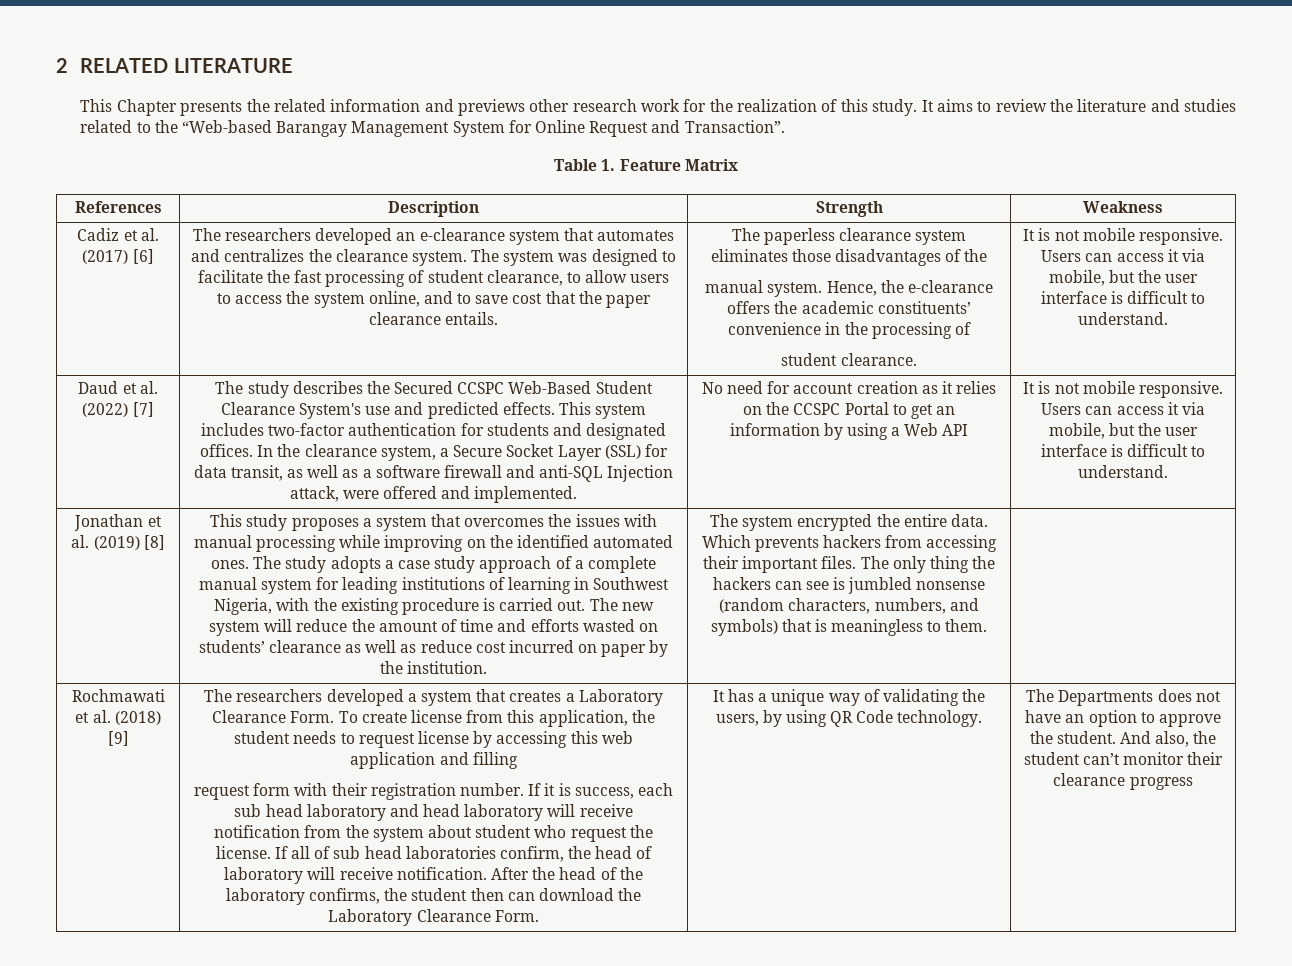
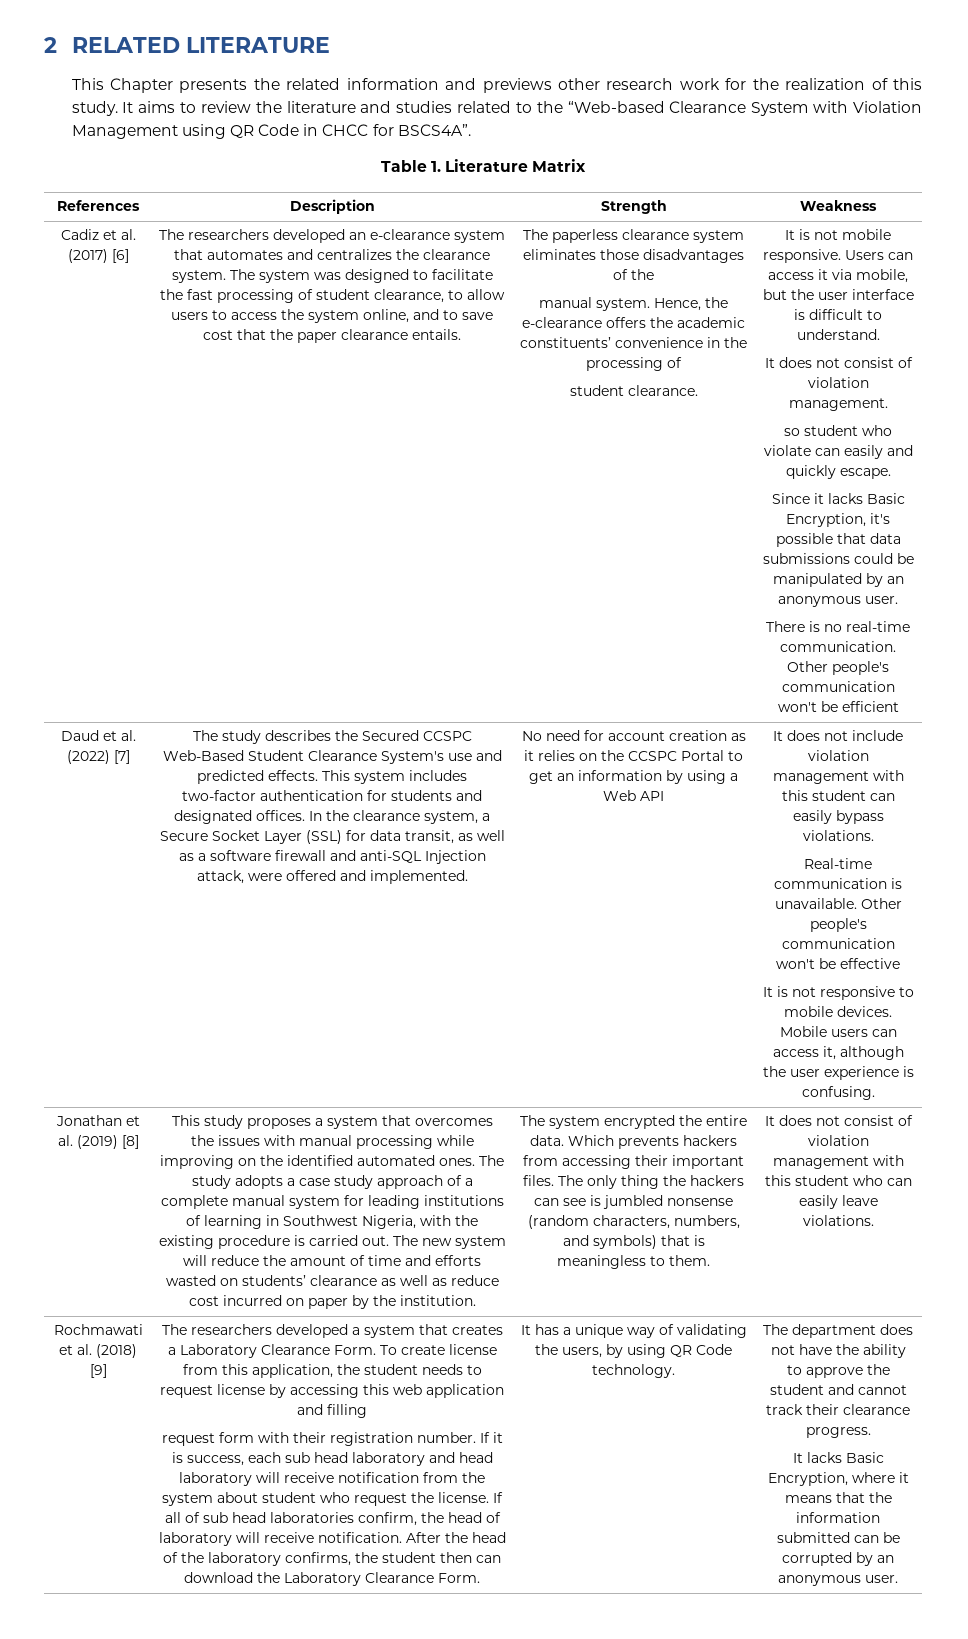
[276,120,785,137] Barangay Management System for Online Request and Transaction”. -> [669,101,922,116] [71,124,471,139] Clearance System with Violation Management using QR Code in CHCC for BSCS4A”.
[619,159,681,171] Feature -> [445,159,529,172] Literature
(1168, 318) none -> [764,357,913,368] [807,377,869,388] [788,398,888,411] [784,425,892,436] [763,445,913,459] [785,465,891,479] [771,493,905,504] [786,513,890,527] [775,533,901,547] [762,553,914,564] [772,573,904,587] [778,596,898,607] [766,621,910,632] [780,641,896,652] [787,661,889,675] [781,681,895,692] [777,701,899,712] // It does not consist of violation management. // so student who violate can easily and quickly escape. // Since it lacks Basic Encryption, it's possible that data submissions could be manipulated by an anonymous user. // There is no real-time communication. Other people's communication won't be efficient
[1038,381,1223,398] [1041,402,1205,415] [1048,423,1199,439] [1040,444,1206,457] [1078,465,1168,478] is not mobile responsive. Users can access it via mobile, but the user interface is difficult to understand. -> [787,730,903,741] [807,750,869,761] [772,770,904,784] [781,790,895,801] [792,810,884,824] [802,830,874,841] [804,858,872,869] [774,878,902,889] [774,898,902,909] [809,918,867,932] [781,938,895,949] [776,958,900,969] [762,986,914,1000] [784,1006,892,1017] [779,1026,897,1037] [772,1046,904,1060] [762,1066,914,1080] [801,1086,875,1100] does not include violation management with this student can easily bypass violations. // Real-time communication is unavailable. Other people's communication won't be effective // It is not responsive to mobile devices. Mobile users can access it, although the user experience is confusing.
(988, 625) none -> [764,1115,913,1126] [807,1135,869,1146] [772,1155,904,1169] [764,1175,912,1186] [798,1195,878,1209] [802,1215,874,1226] It does not consist of violation management with this student who can easily leave violations.
[1058,690,1154,706] Departments -> [792,1324,876,1338] department
[1065,710,1137,727] an option -> [835,1344,906,1358] the ability
[1056,731,1217,747] [1023,752,1224,765] [1053,773,1193,790] student. And also, the student can’t monitor their clearance progress -> [769,1384,907,1395] [766,1404,910,1415] [805,1427,871,1438] [792,1452,884,1463] [767,1472,909,1486] [784,1492,892,1503] [796,1512,880,1523] [776,1532,900,1543] [782,1552,894,1566] [778,1575,898,1586] student and cannot track their clearance progress. // It lacks Basic Encryption, where it means that the information submitted can be corrupted by an anonymous user.

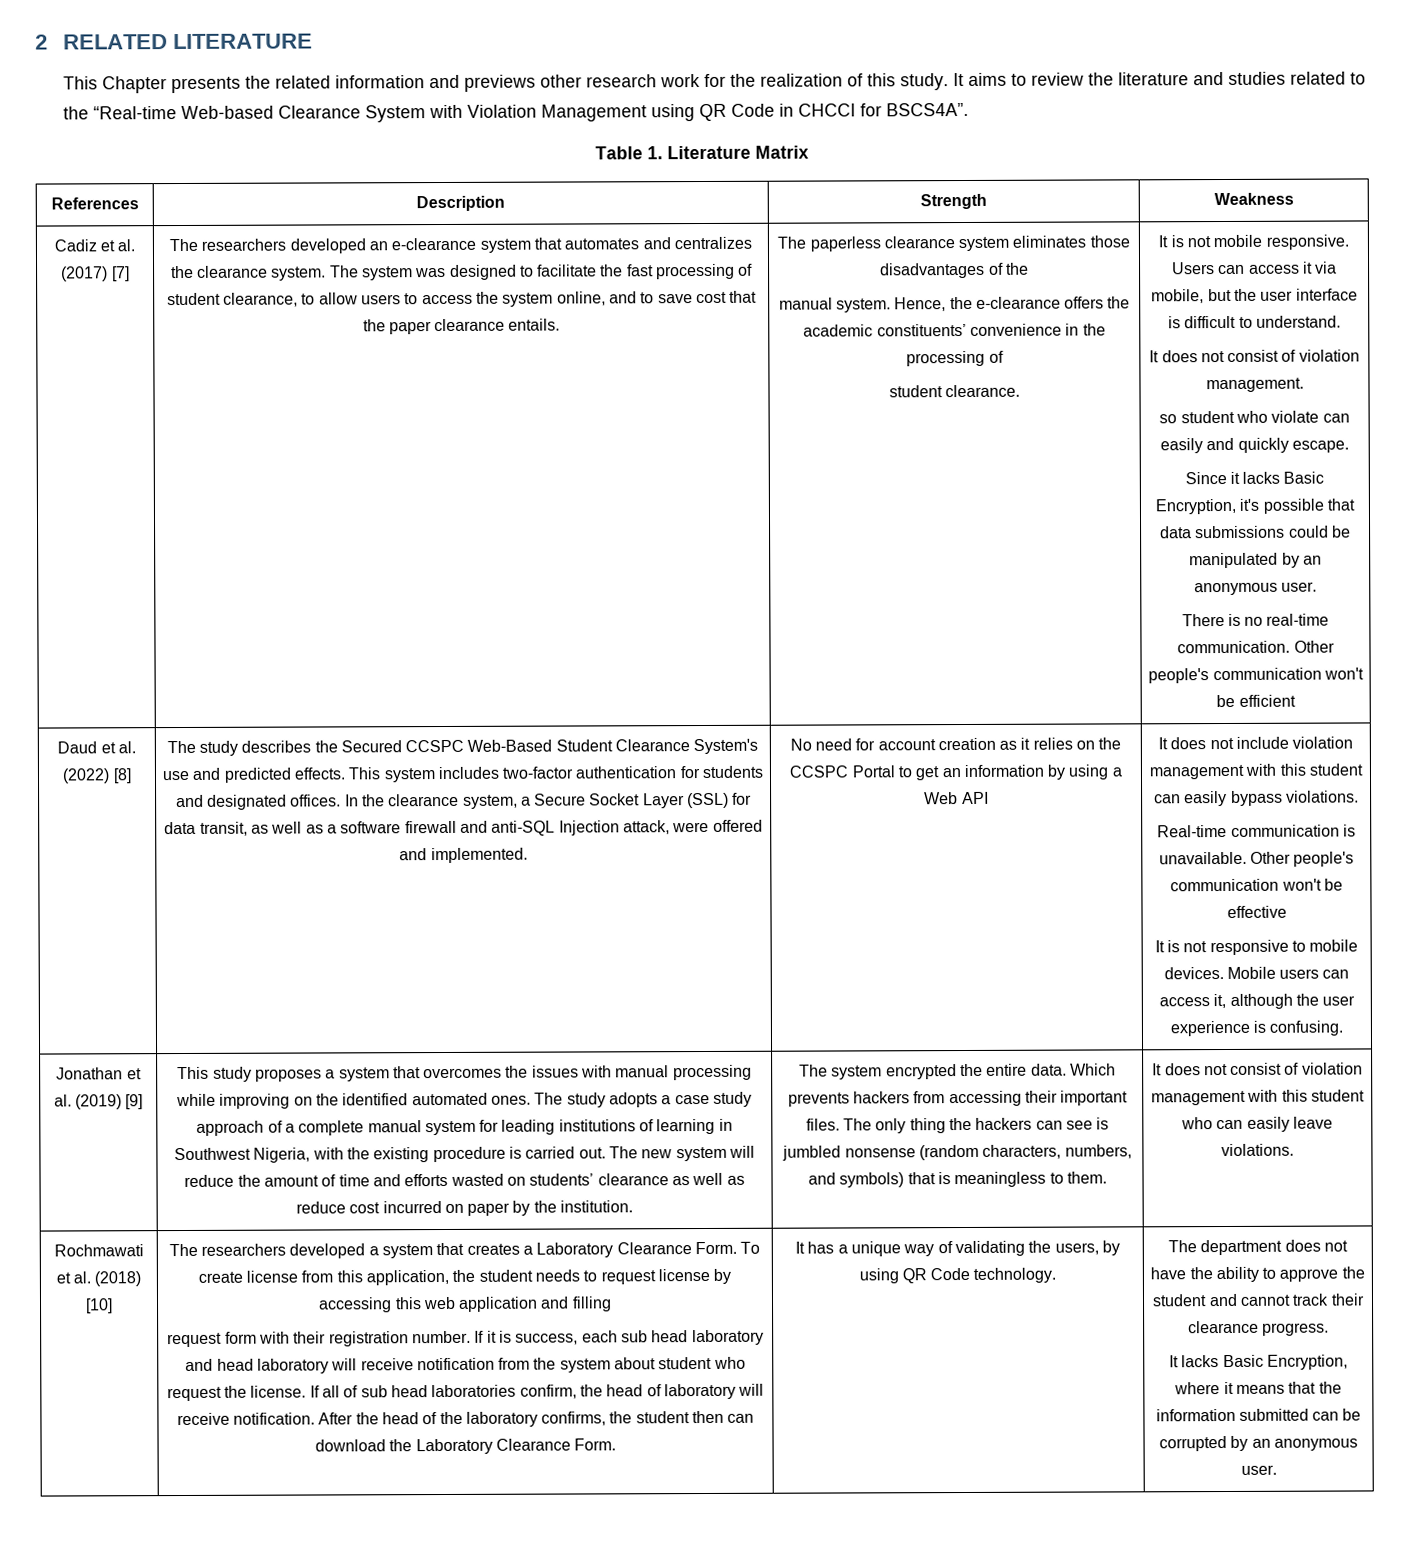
[567,101,665,113] “Web-based -> [92,105,274,120] “Real-time Web-based
[322,124,369,136] CHCC -> [797,103,856,117] CHCCI
[111,249,129,263] [6] -> [111,266,130,282] [7]
[113,750,130,764] [7] -> [112,768,132,784] [8]
[121,1135,139,1149] [8] -> [125,1094,144,1110] [9]
[89,1364,107,1378] [9] -> [85,1298,113,1314] [10]

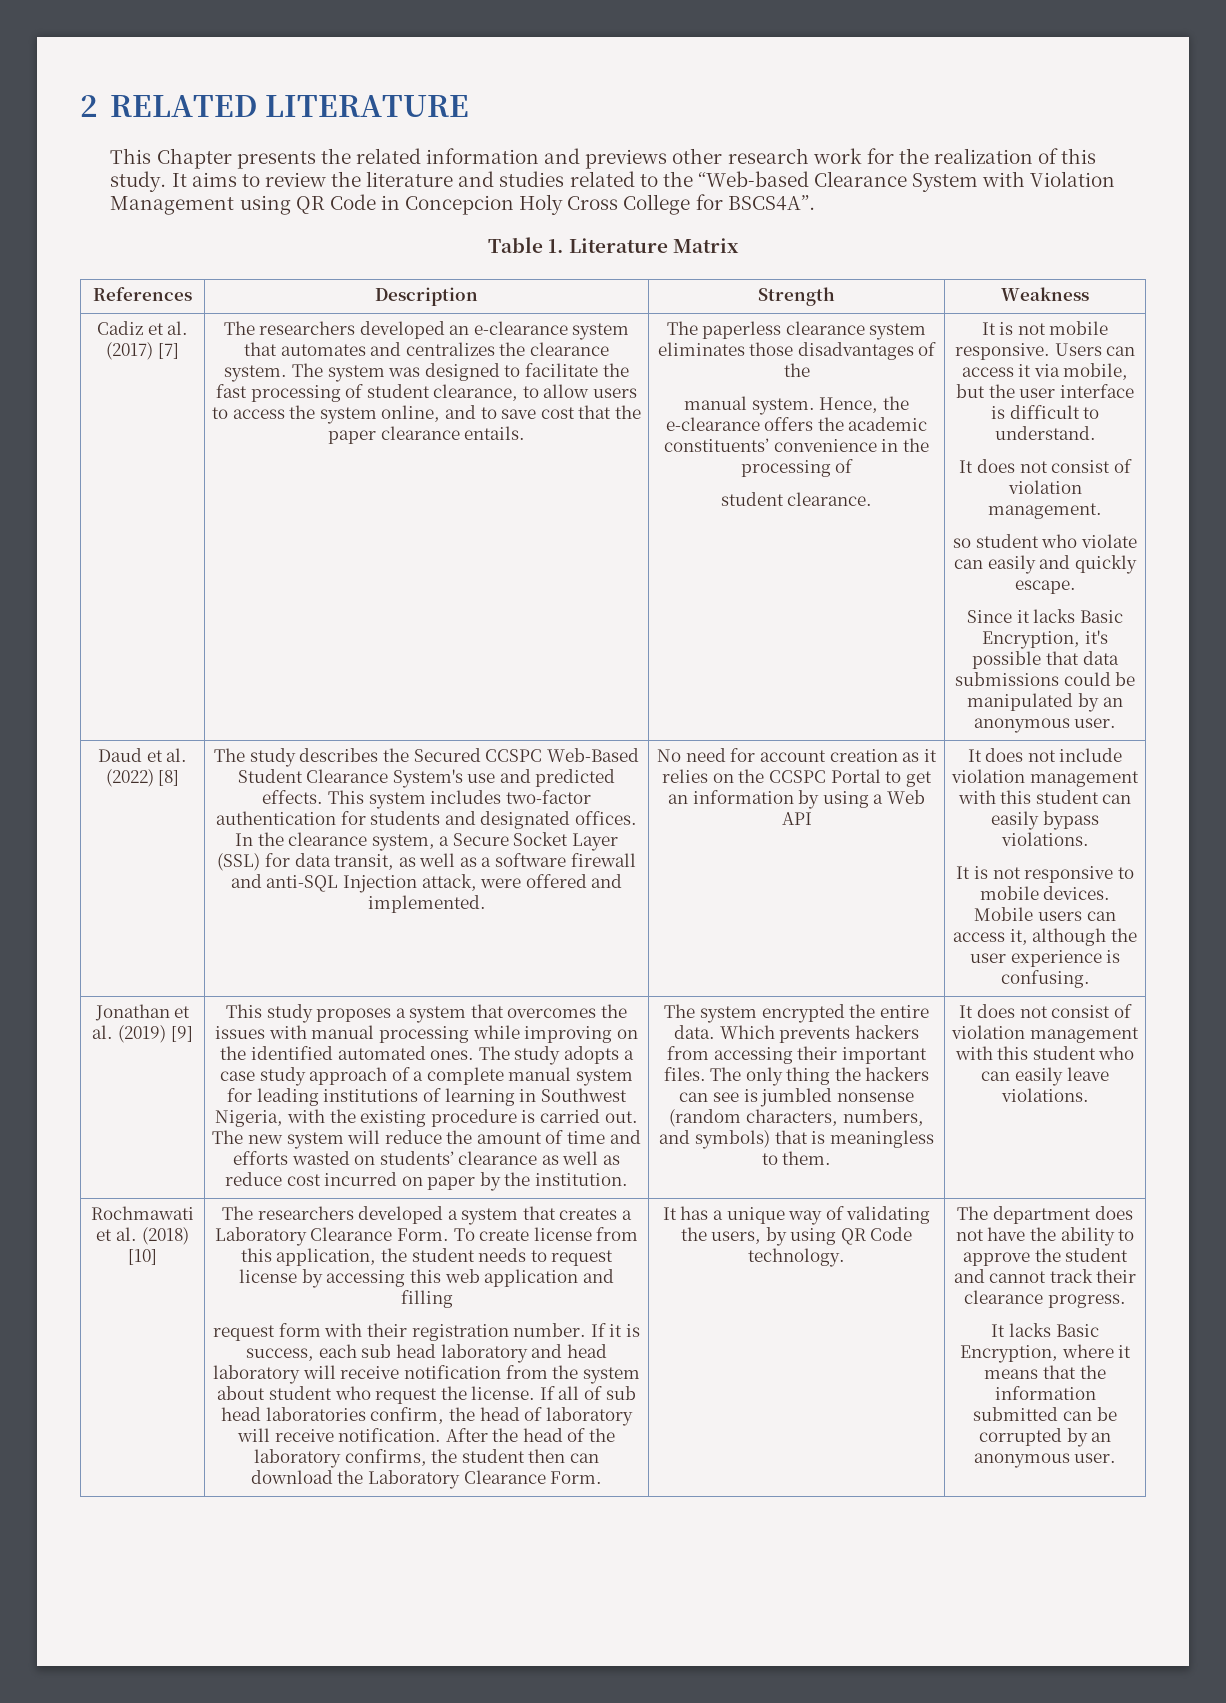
[92,105,274,120] “Real-time Web-based -> [697,171,809,187] “Web-based
[797,103,856,117] CHCCI -> [405,194,691,215] Concepcion Holy Cross College
[1181,613,1330,627] [1177,640,1335,654] [1148,667,1364,684] [1216,694,1296,708] // There is no real-time communication. Other people's communication won't be efficient -> (1117, 723) none
[1157,824,1356,838] [1158,851,1355,867] [1170,878,1343,892] [1226,905,1287,918] // Real-time communication is unavailable. Other people's communication won't be effective -> (1089, 839) none

